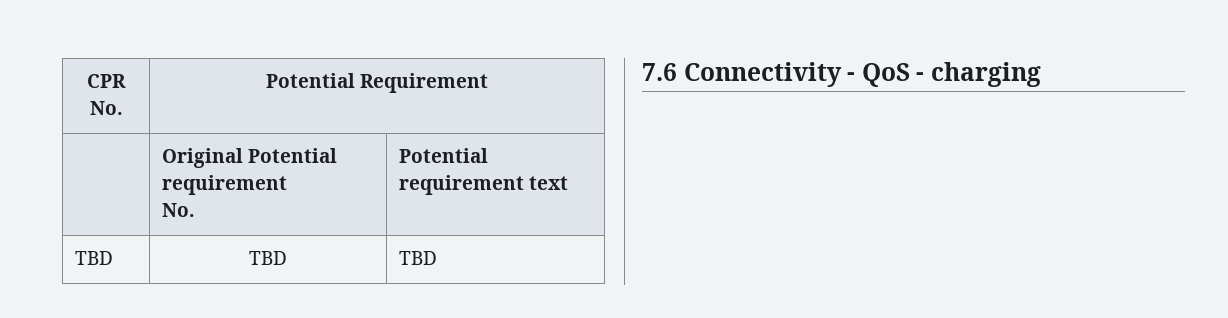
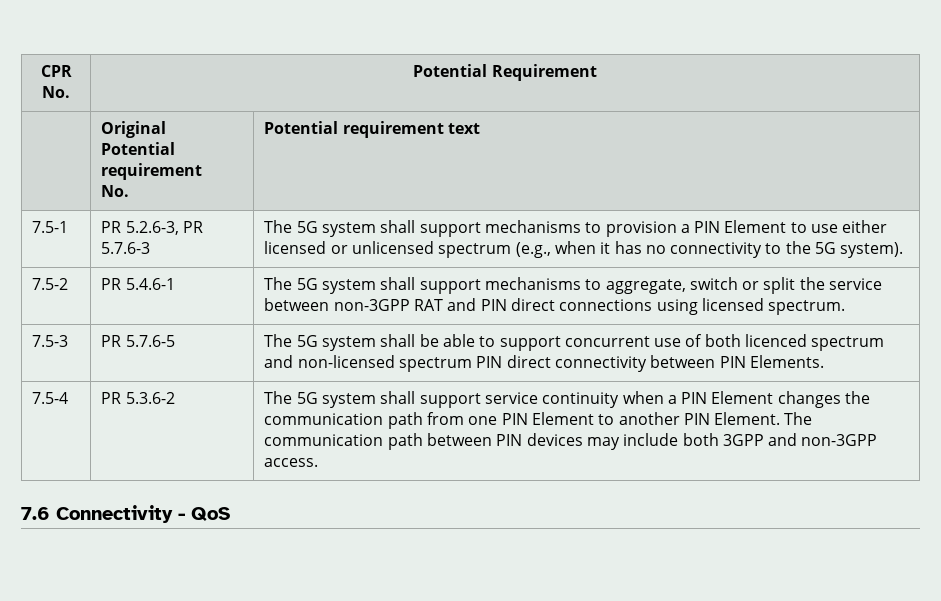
[74,251,113,265] [249,251,287,265] [398,251,437,265] TBD | TBD | TBD -> [32,221,69,233] [101,221,203,235] [101,242,151,254] [264,220,888,237] [264,241,904,258] [32,278,69,290] [101,278,175,290] [264,277,883,294] [264,298,846,315] [32,335,69,347] [101,335,175,347] [264,334,885,351] [264,355,824,372] [32,392,69,404] [101,392,175,404] [264,391,871,408] [264,412,813,429] [264,433,878,450] [264,458,319,467] 7.5-1 | PR 5.2.6-3, PR 5.7.6-3 | The 5G system shall support mechanisms to provision a PIN Element to use either licensed or unlicensed spectrum (e.g., when it has no connectivity to the 5G system). // 7.5-2 | PR 5.4.6-1 | The 5G system shall support mechanisms to aggregate, switch or split the service between non-3GPP RAT and PIN direct connections using licensed spectrum. // 7.5-3 | PR 5.7.6-5 | The 5G system shall be able to support concurrent use of both licenced spectrum and non-licensed spectrum PIN direct connectivity between PIN Elements. // 7.5-4 | PR 5.3.6-2 | The 5G system shall support service continuity when a PIN Element changes the communication path from one PIN Element to another PIN Element. The communication path between PIN devices may include both 3GPP and non-3GPP access.
[916,62,1042,87] - charging -> (230, 514) none

